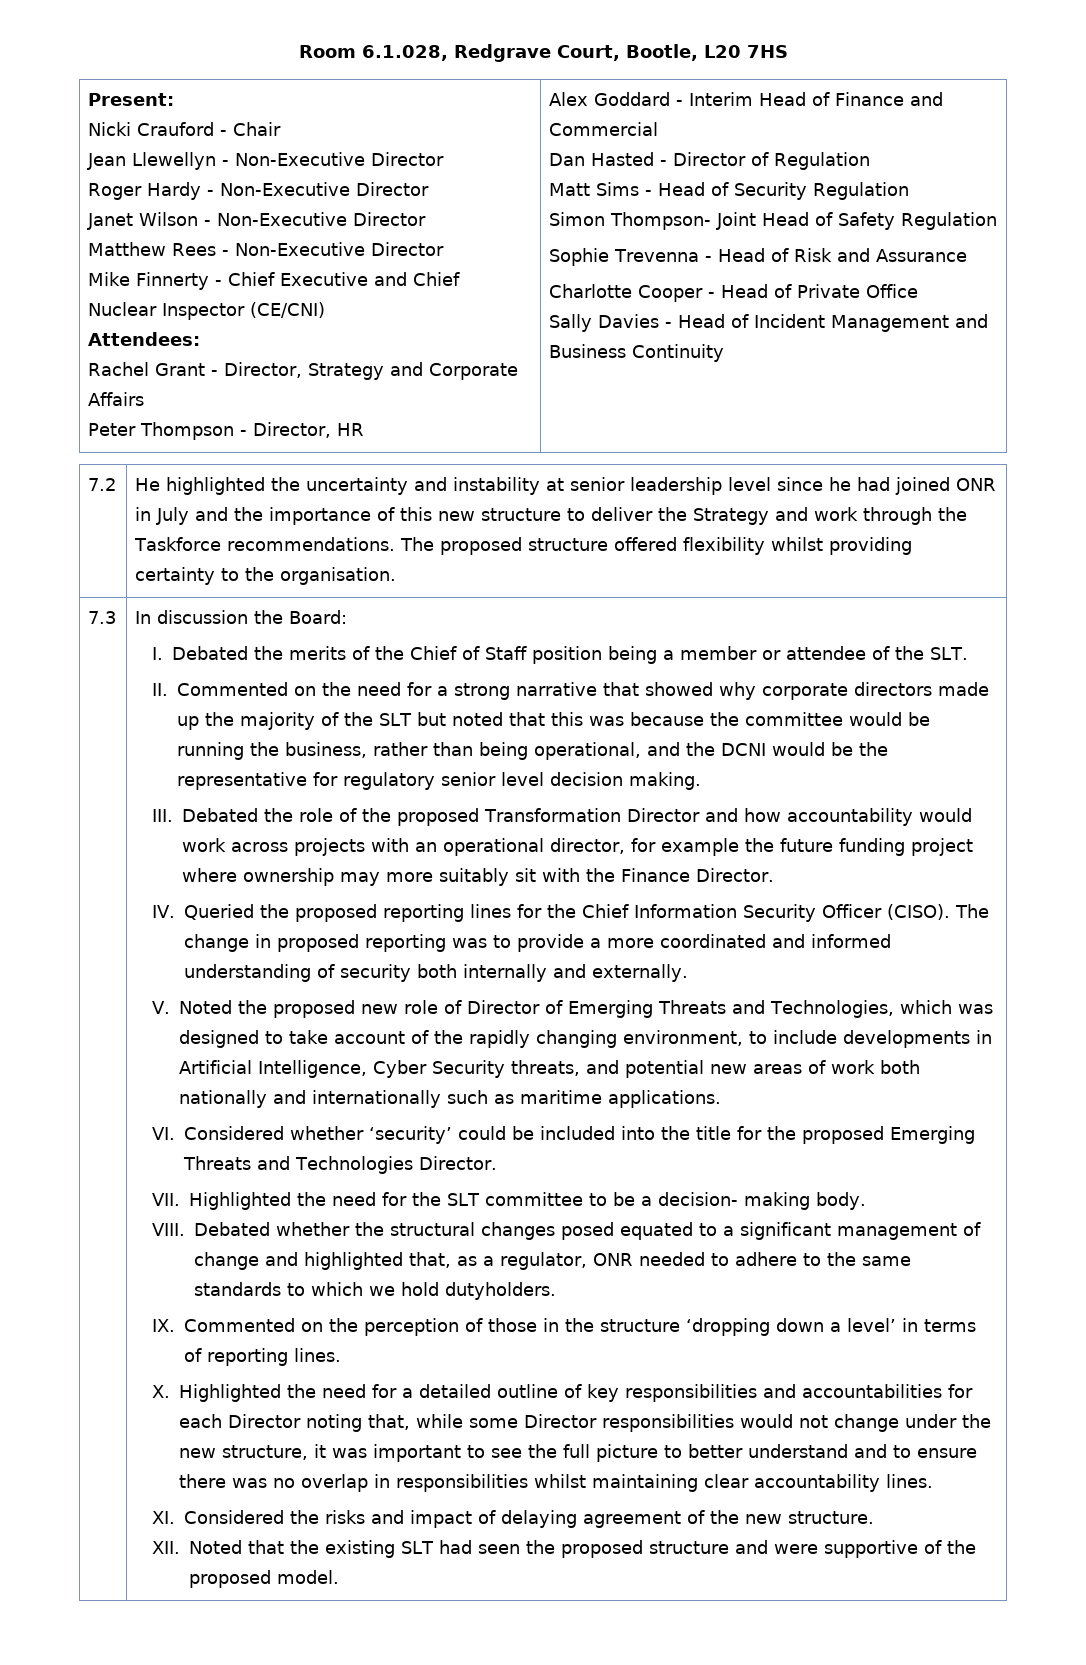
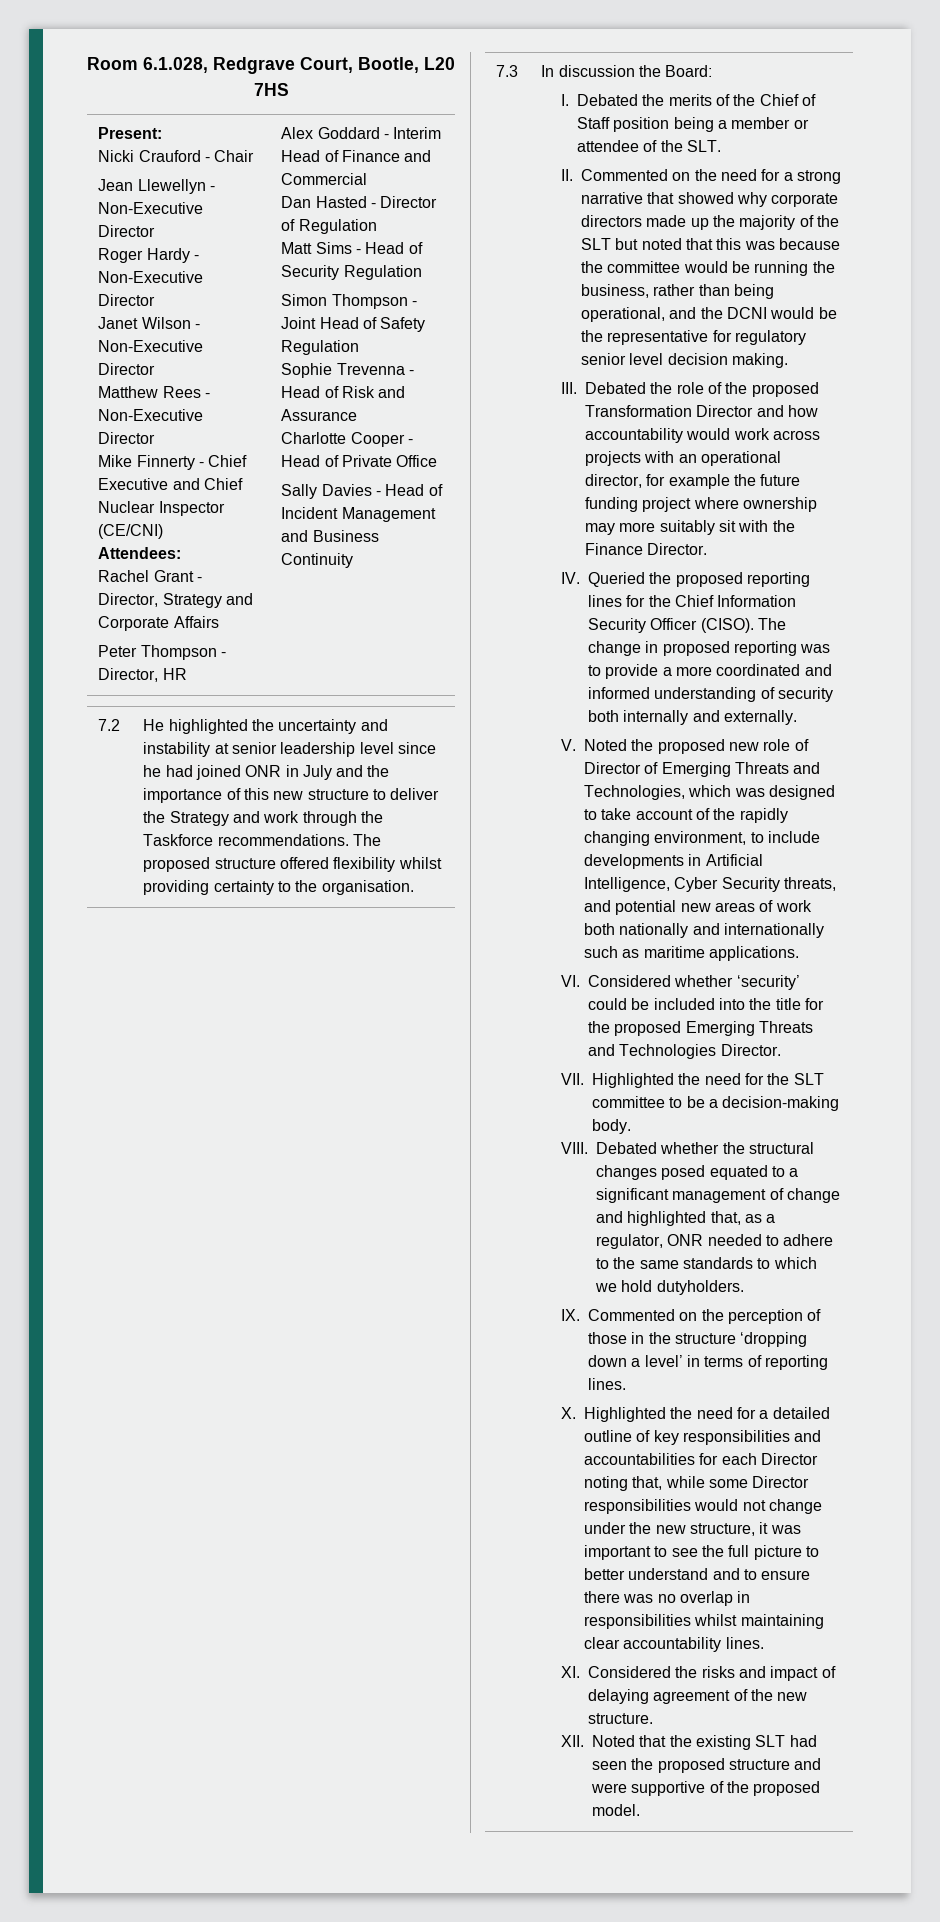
[610,212,712,230] Thompson- -> [331,294,417,309] Thompson -
[658,1192,811,1210] decision- making -> [722,1096,840,1111] decision-making

